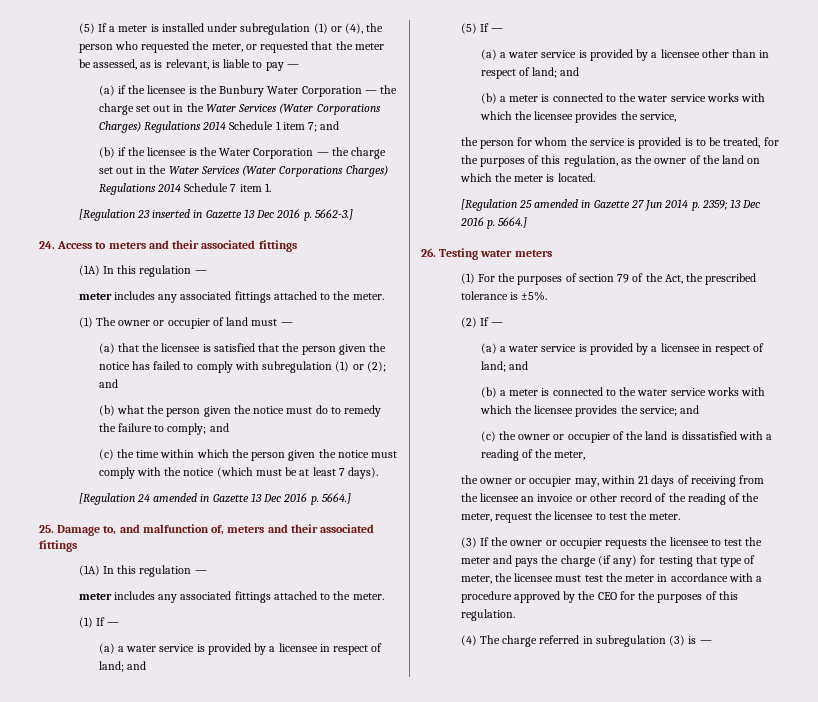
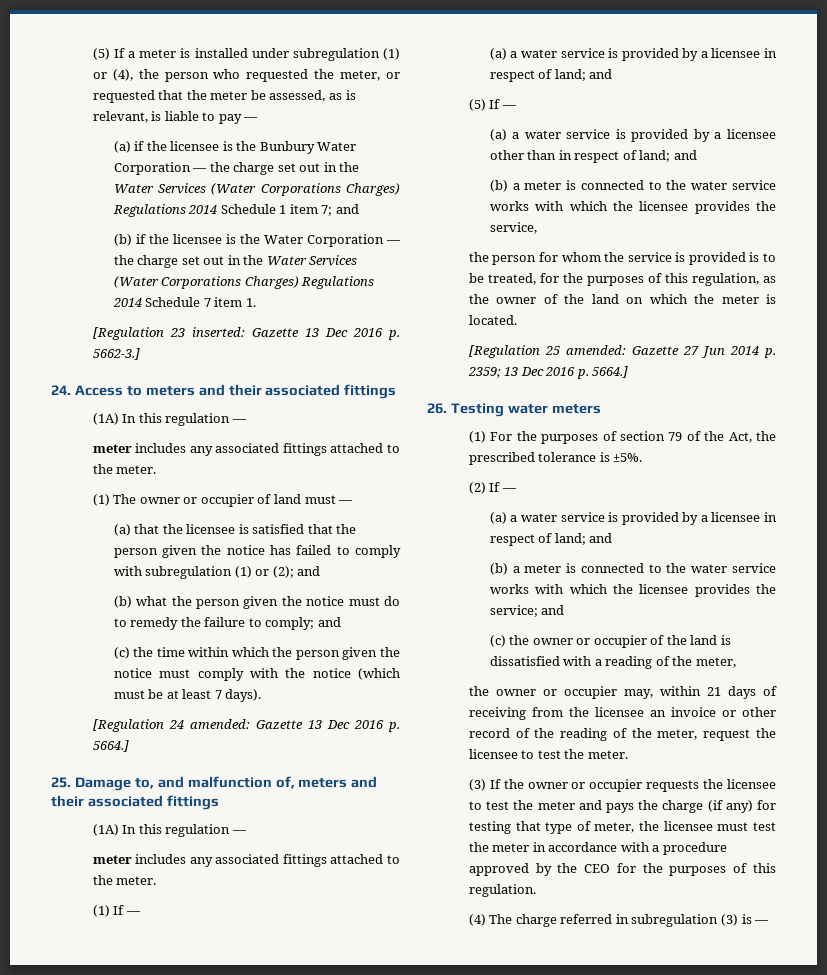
[152,209,203,218] inserted in -> [191,327,245,337] inserted:
[153,493,210,502] amended in -> [189,719,250,729] amended:
[534,199,591,208] amended in -> [565,345,626,355] amended:

